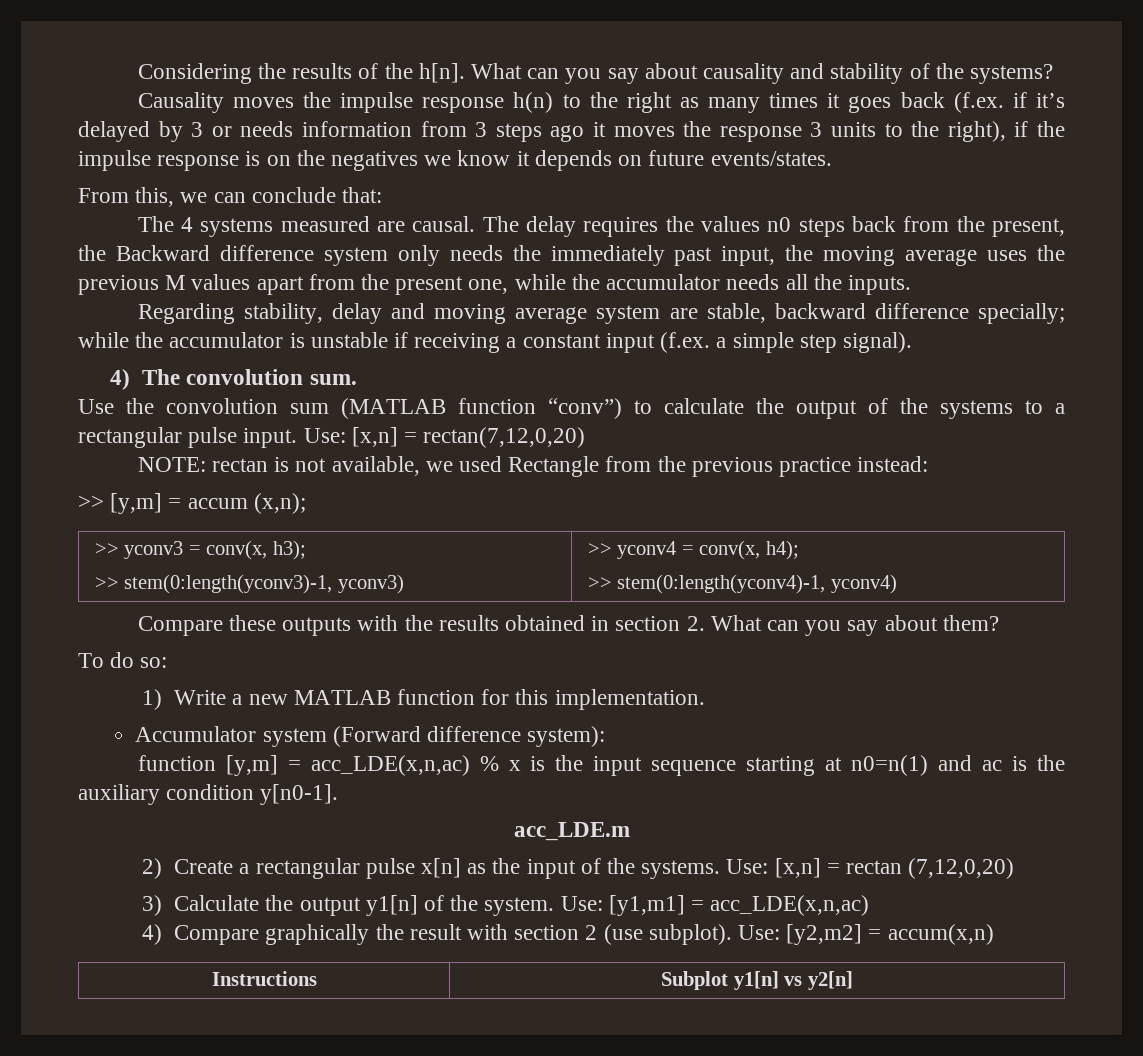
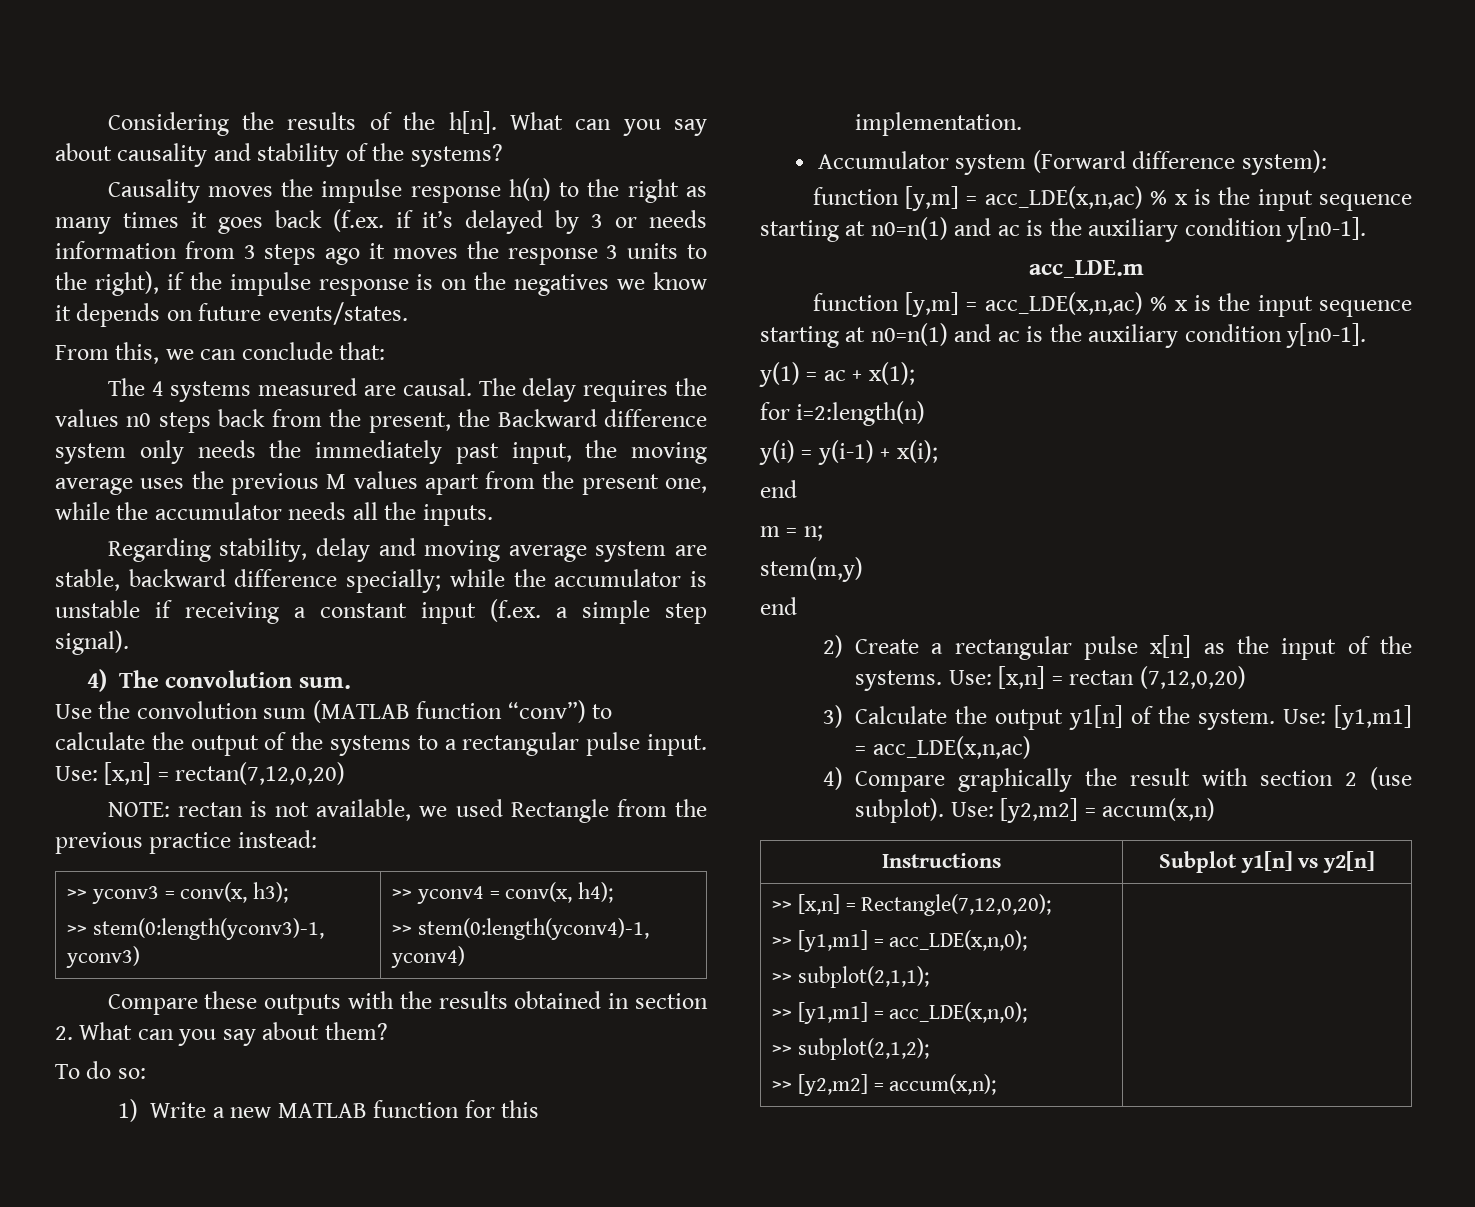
[78,493,306,514] // >> [y,m] = accum (x,n); -> (317, 839) none
(630, 831) none -> [812,292,1412,317] [760,323,1367,348] [759,362,915,387] [760,401,926,426] [759,440,938,465] [760,480,797,498] [760,525,823,541] [760,557,863,582] [760,597,797,615] // function [y,m] = acc_LDE(x,n,ac) % x is the input sequence starting at n0=n(1) and ac is the auxiliary condition y[n0-1]. // y(1) = ac + x(1); // for i=2:length(n) // y(i) = y(i-1) + x(i); // end // m = n; // stem(m,y) // end
(853, 980) none -> [772,894,1052,916] [772,930,1028,952] [772,966,929,988] [772,1002,1028,1024] [772,1038,929,1060] [772,1074,997,1096] // >> [x,n] = Rectangle(7,12,0,20); // >> [y1,m1] = acc_LDE(x,n,0); // >> subplot(2,1,1); // >> [y1,m1] = acc_LDE(x,n,0); // >> subplot(2,1,2); // >> [y2,m2] = accum(x,n); |

